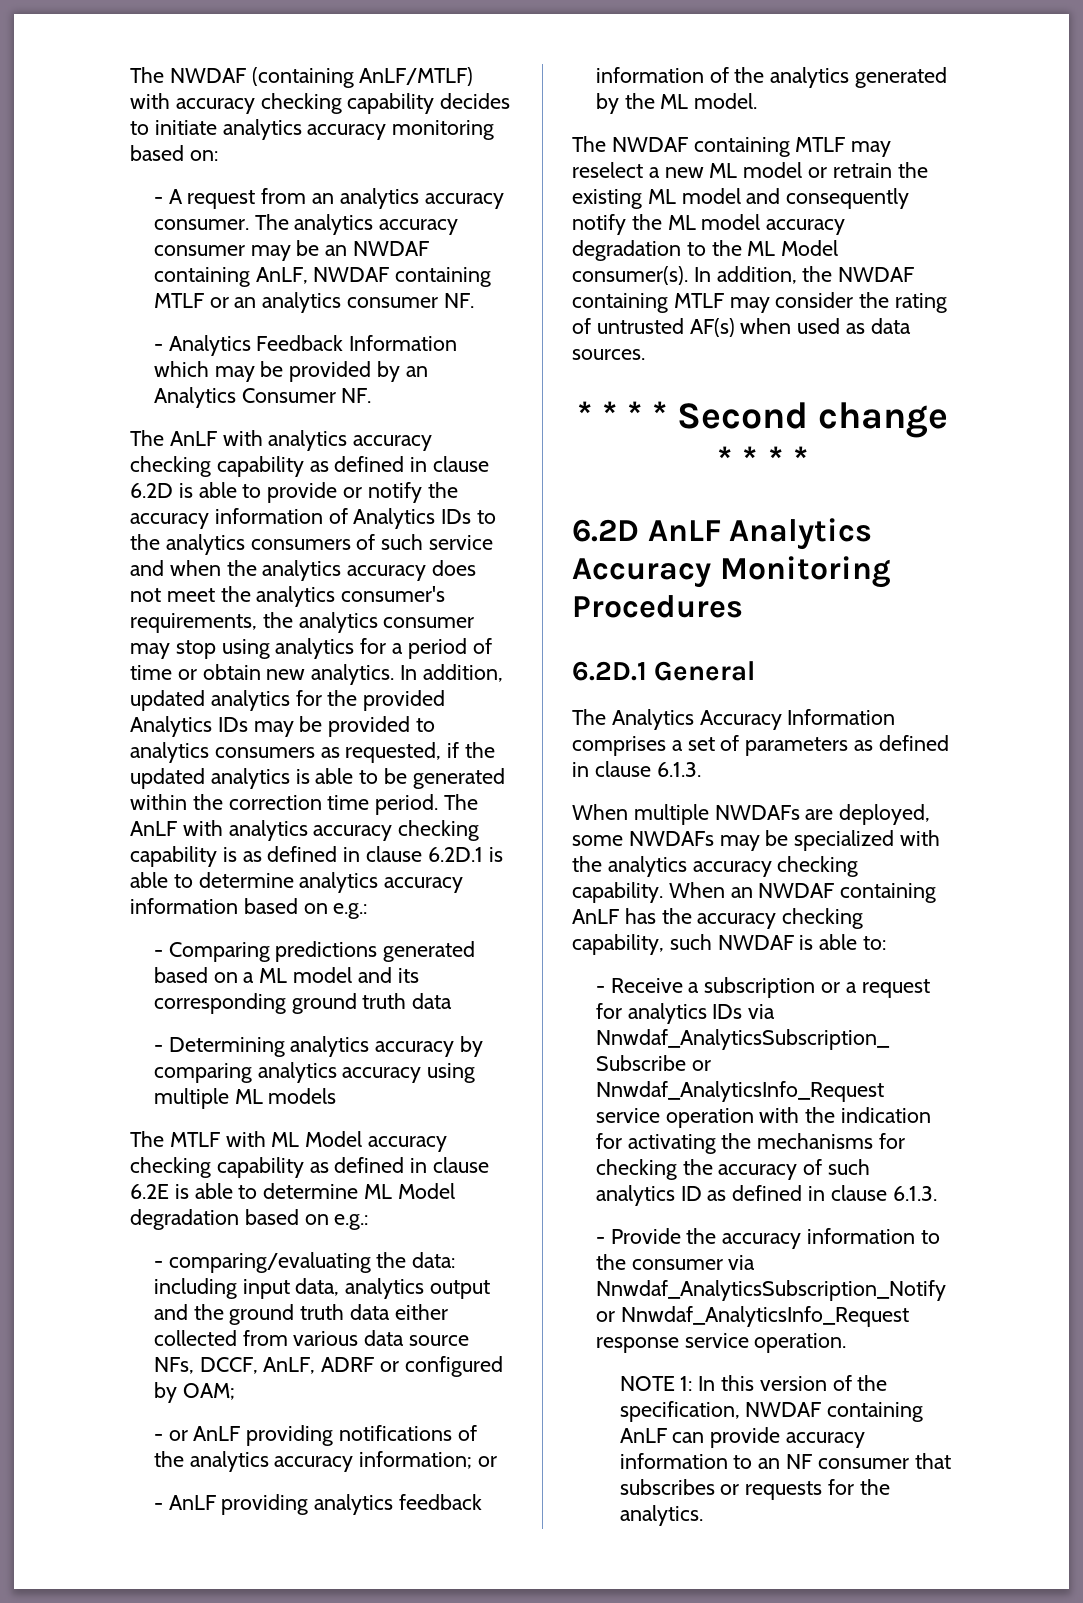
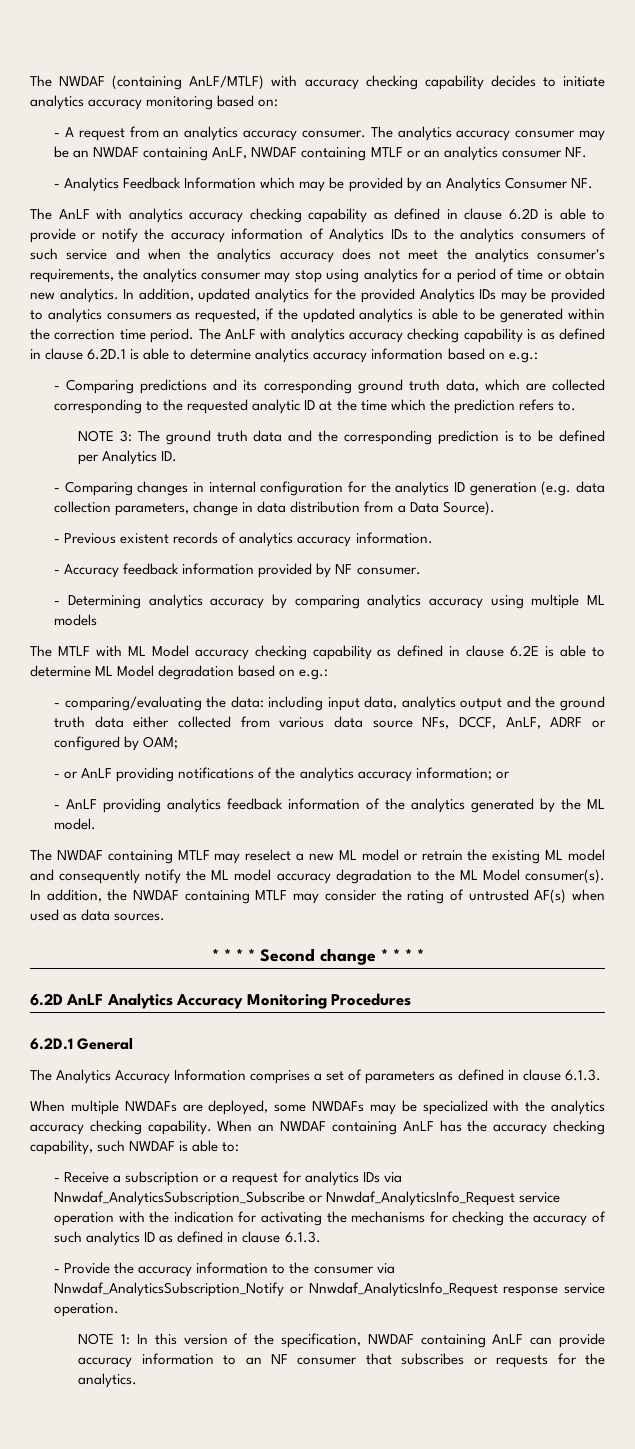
[383,941,476,962] [153,967,353,983] generated based on a ML model -> (208, 386) none
[412,993,453,1009] data -> [445,379,605,392] [54,399,576,414] [78,430,606,445] [78,450,178,465] [54,481,605,496] [54,501,495,516] [54,532,433,547] [54,563,421,578] data, which are collected corresponding to the requested analytic ID at the time which the prediction refers to. // NOTE 3: The ground truth data and the corresponding prediction is to be defined per Analytics ID. // - Comparing changes in internal configuration for the analytics ID generation (e.g. data collection parameters, change in data distribution from a Data Source). // - Previous existent records of analytics accuracy information. // - Accuracy feedback information provided by NF consumer.

